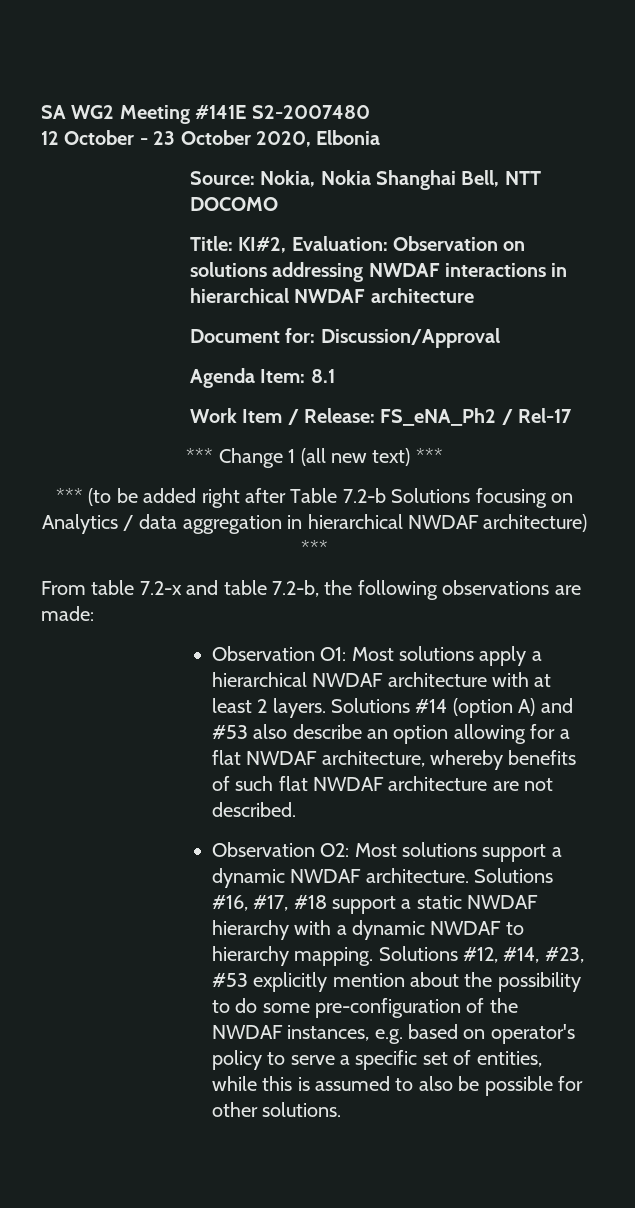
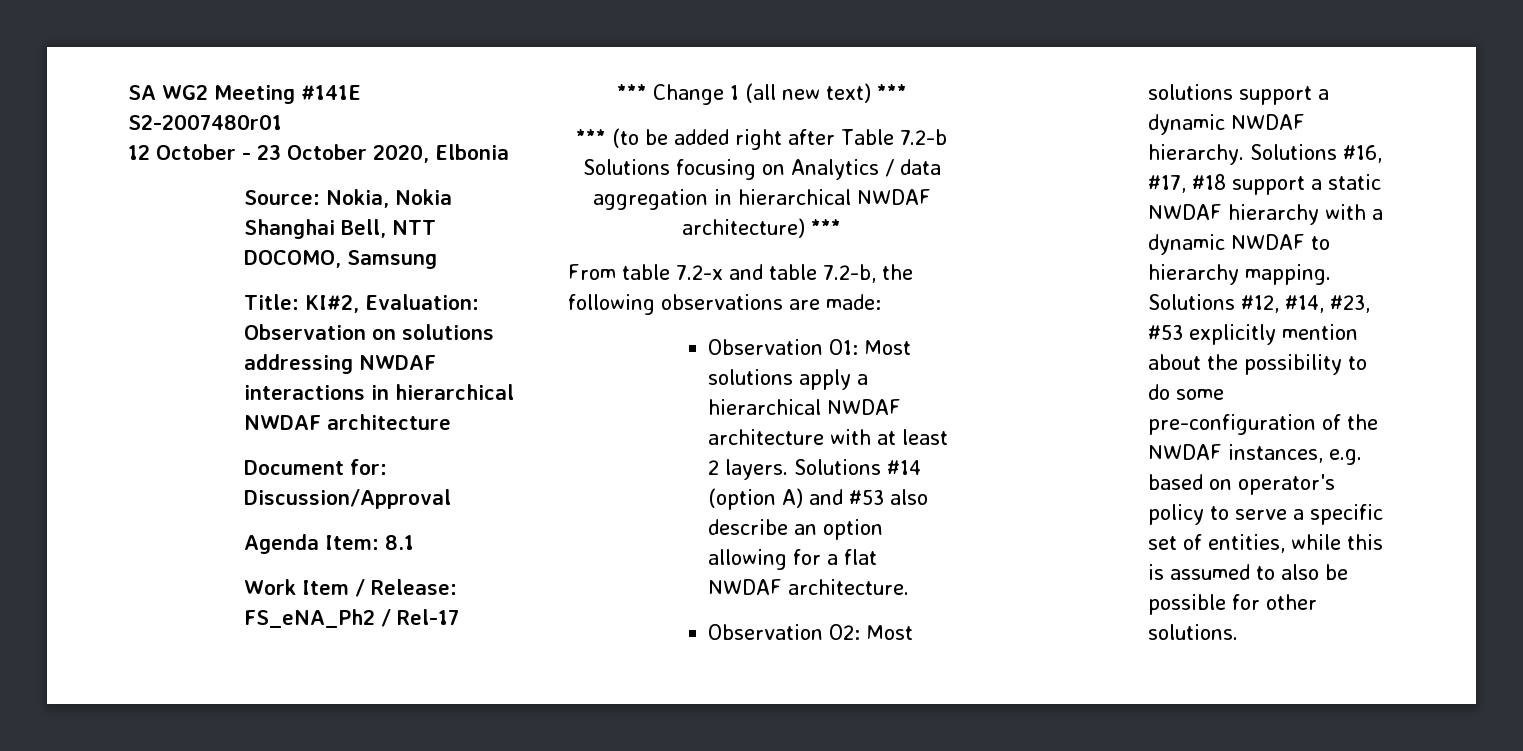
[251,105,370,119] S2-2007480 -> [128,114,282,130] S2-2007480r01
[189,197,278,211] DOCOMO -> [244,250,438,269] DOCOMO, Samsung
[321,750,577,770] [211,776,554,791] [211,802,296,817] architecture, whereby benefits of such flat NWDAF architecture are not described. -> [788,579,910,595] architecture.
[365,868,469,883] architecture. -> [1148,144,1245,165] hierarchy.

